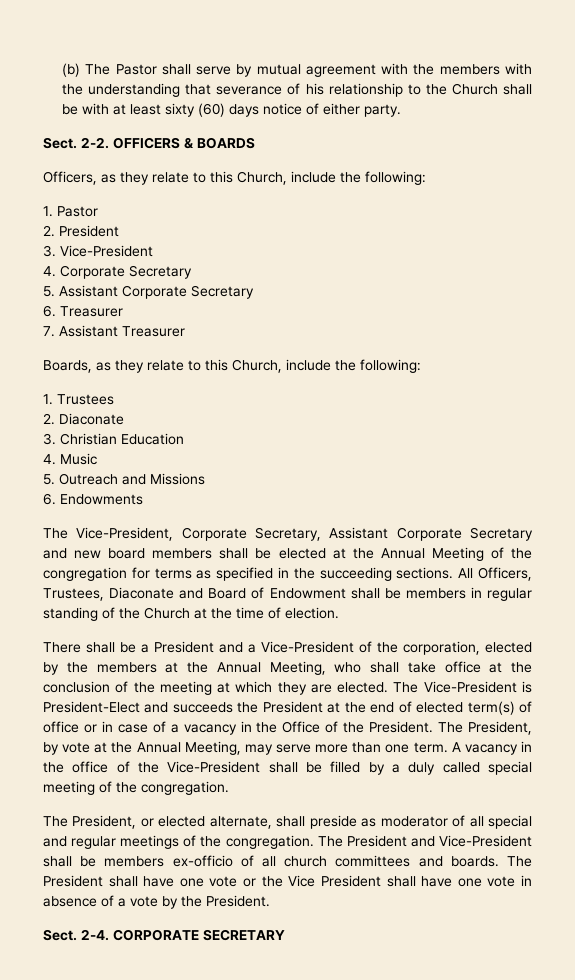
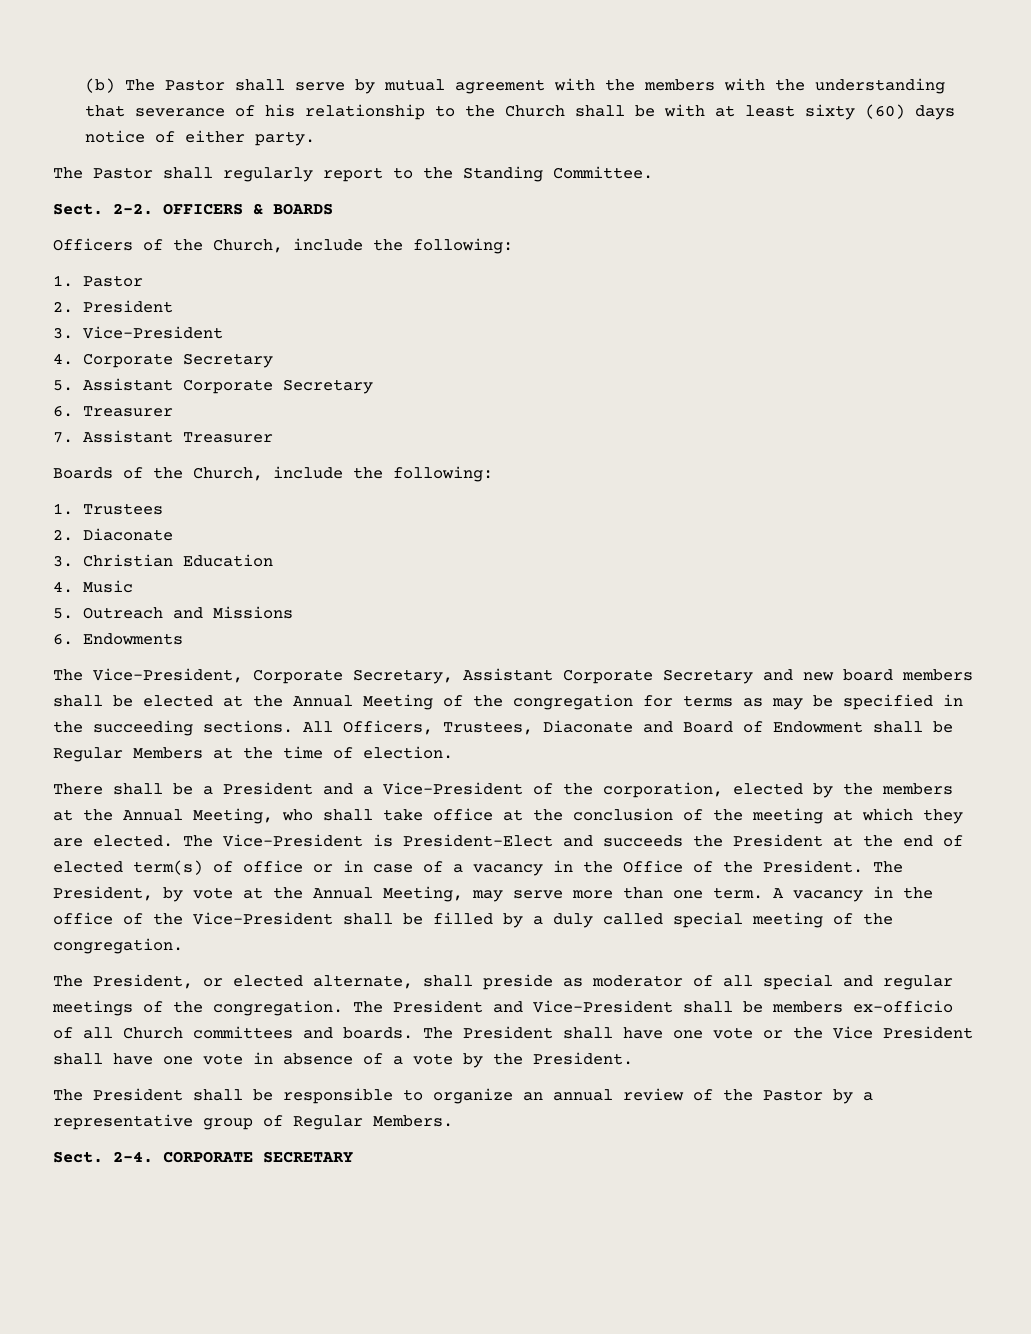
(402, 110) none -> [53,166,653,182] // The Pastor shall regularly report to the Standing Committee.
[43,171,233,185] Officers, as they relate to this -> [53,238,203,251] Officers of the
[43,359,228,373] Boards, as they relate to this -> [53,467,183,479] Boards of the
(212, 574) none -> [772,695,833,710] may be
[405,587,533,601] [43,607,190,621] members in regular standing of the Church -> [53,747,203,762] Regular Members
[284,856,328,867] church -> [123,1027,183,1039] Church
(270, 901) none -> [53,1088,873,1104] [53,1114,453,1130] // The President shall be responsible to organize an annual review of the Pastor by a representative group of Regular Members.

